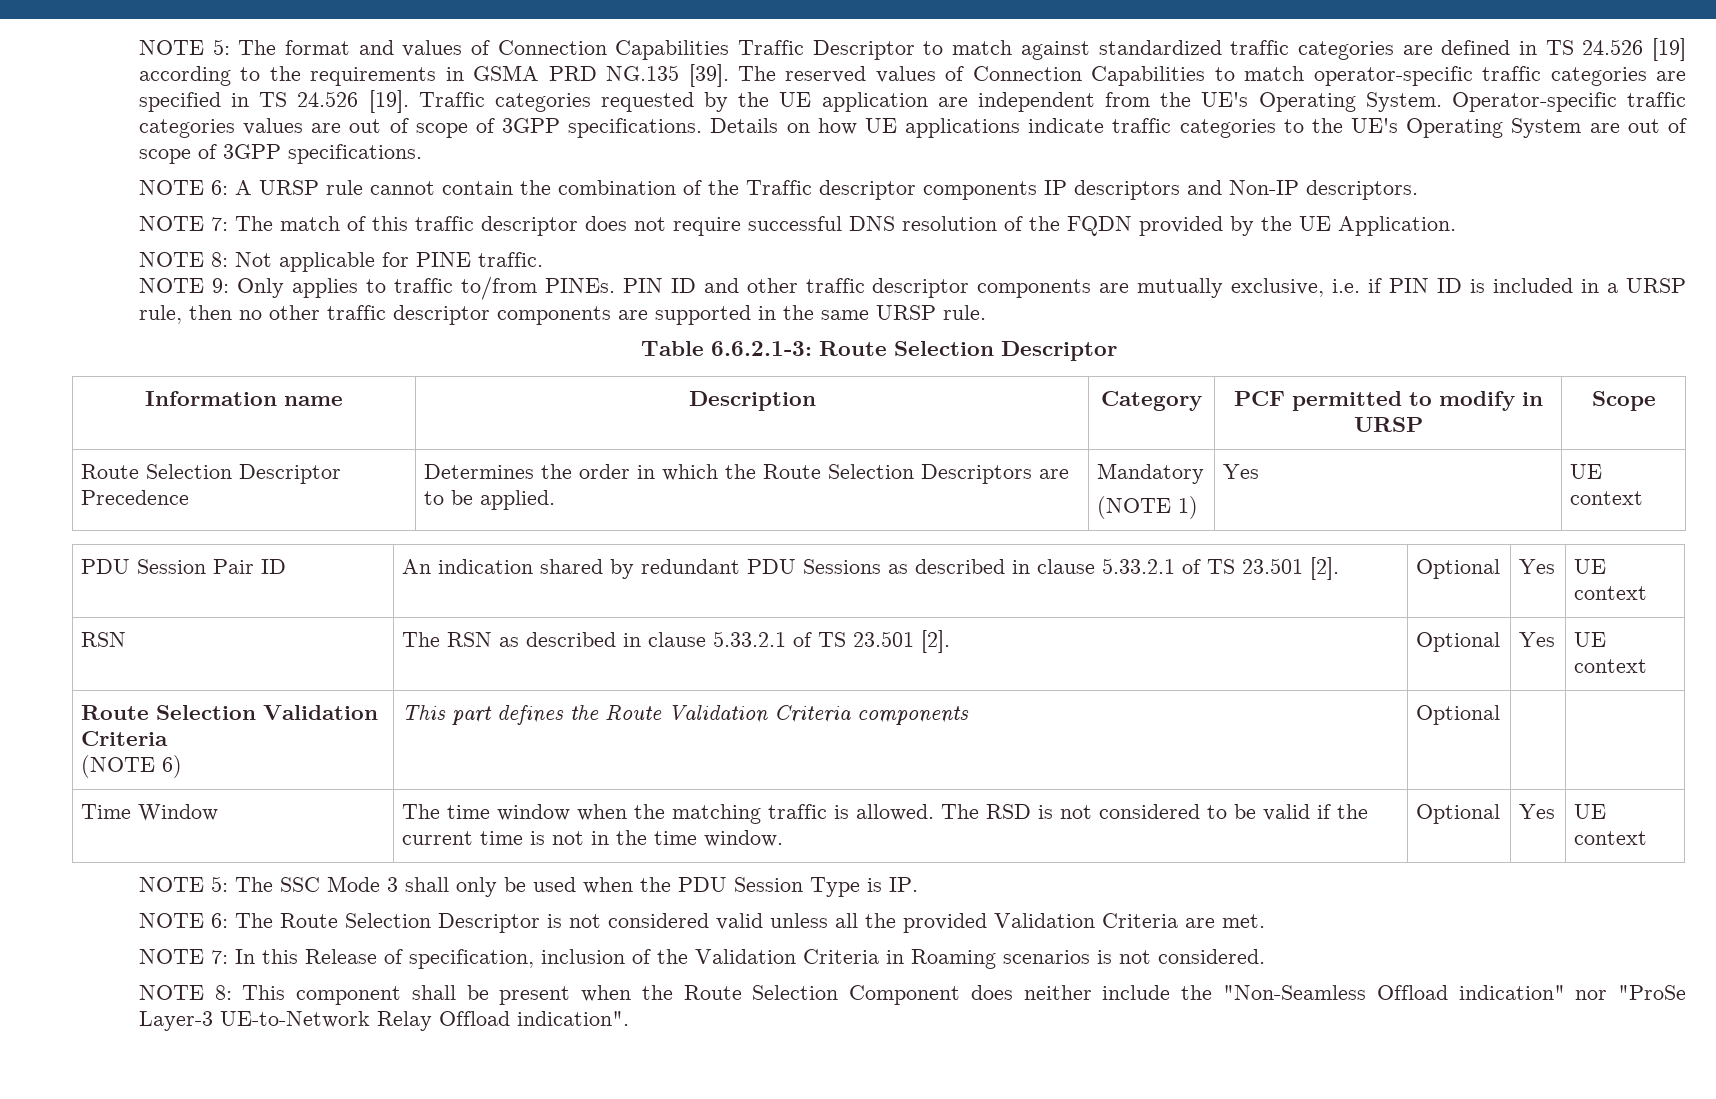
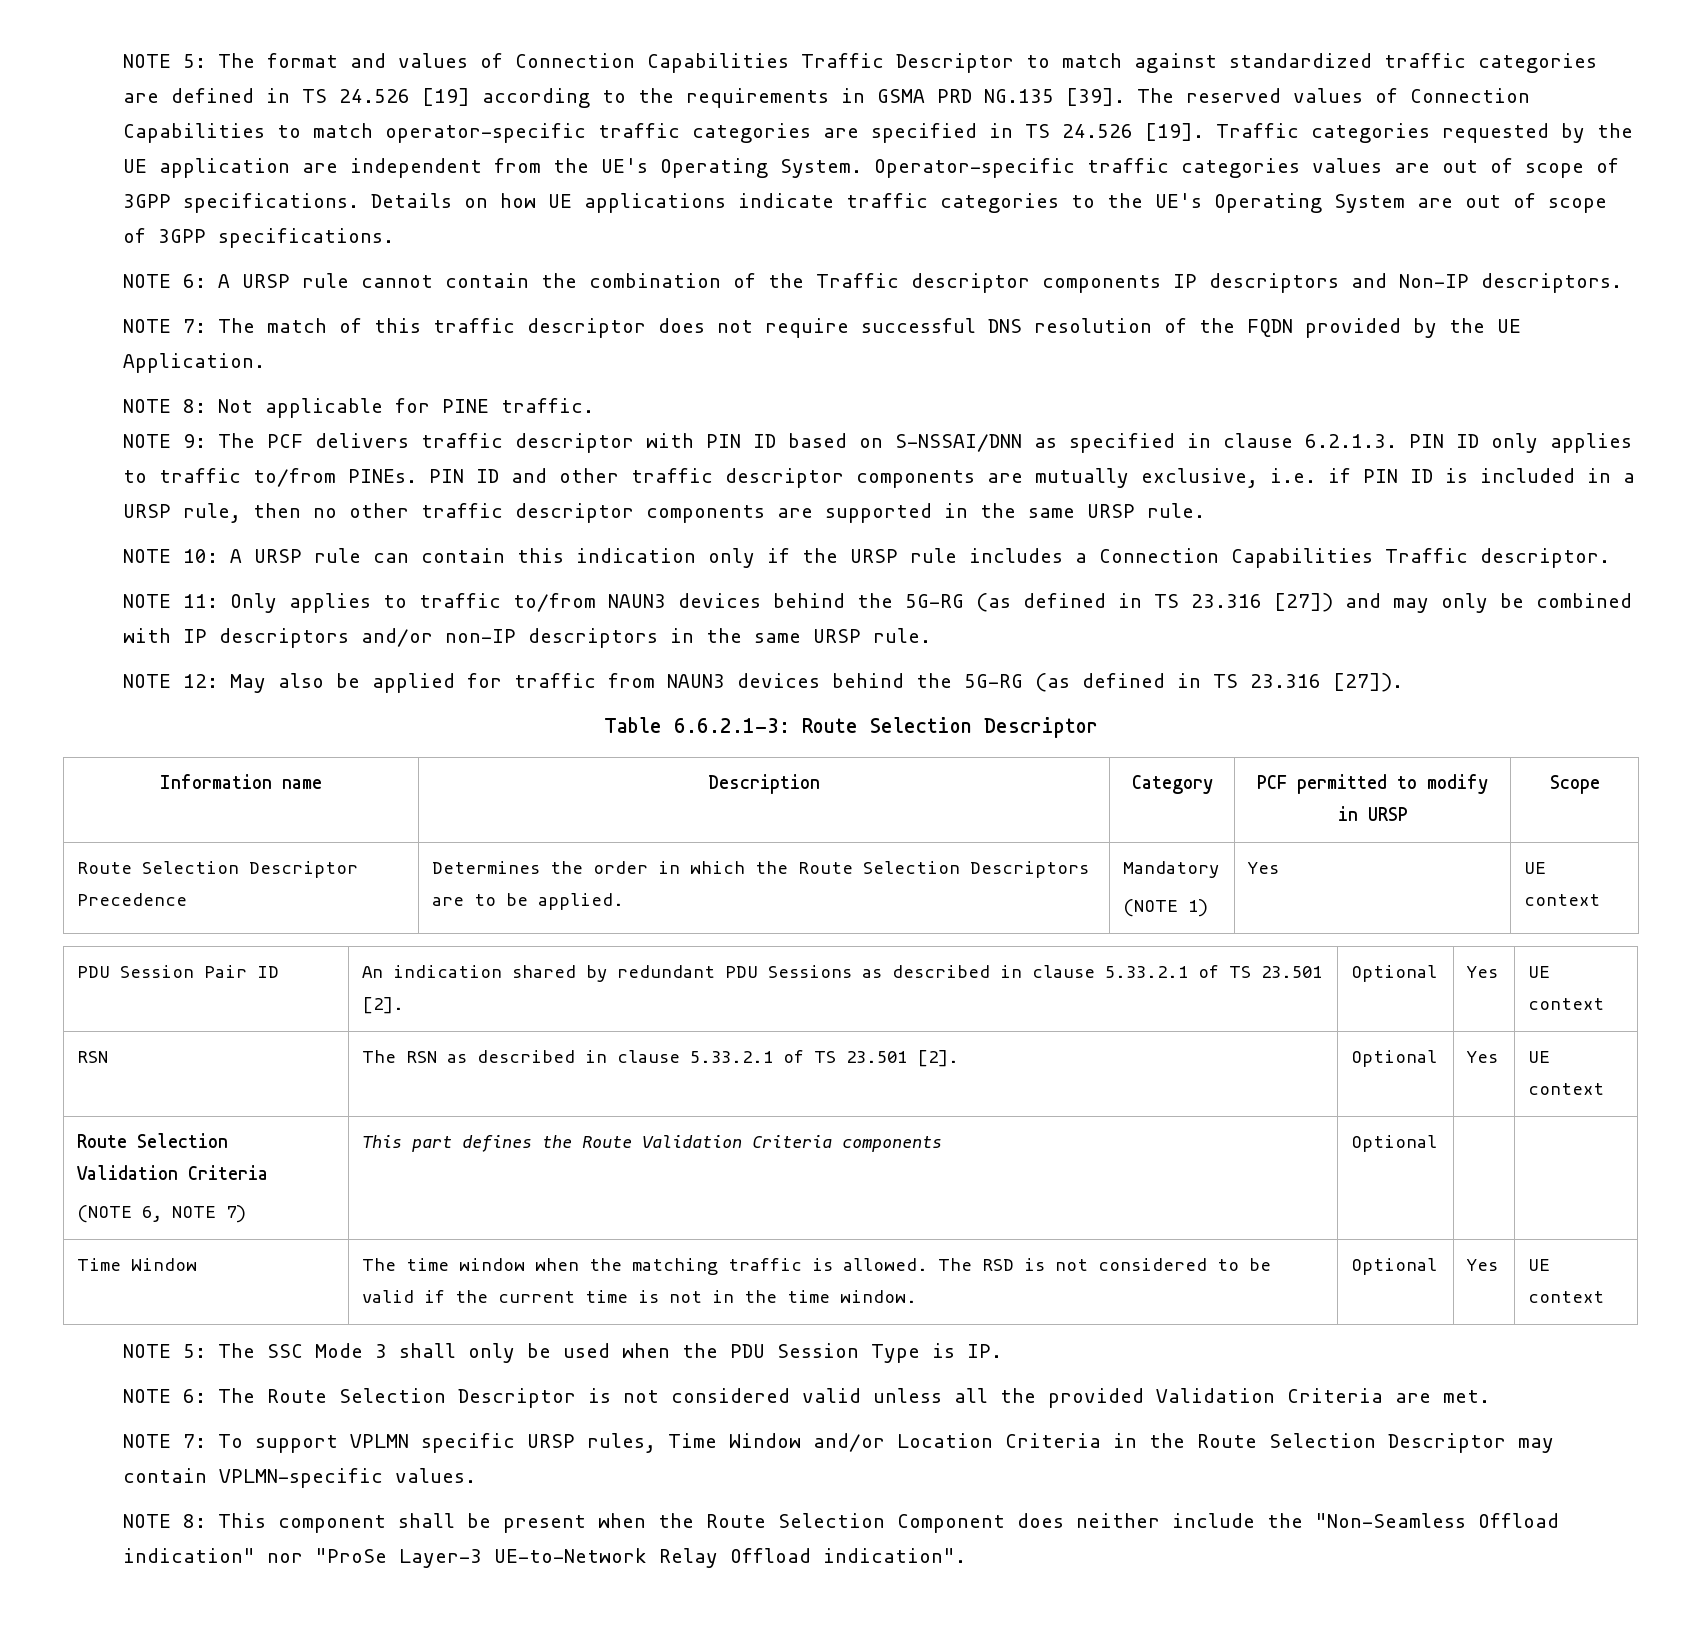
[236,278,284,298] Only -> [218,433,1539,453] The PCF delivers traffic descriptor with PIN ID based on S-NSSAI/DNN as specified in clause 6.2.1.3. PIN ID only
(986, 312) none -> [123,548,1611,568] [123,593,1633,613] [123,628,932,648] [123,673,1404,693] // NOTE 10: A URSP rule can contain this indication only if the URSP rule includes a Connection Capabilities Traffic descriptor. // NOTE 11: Only applies to traffic to/from NAUN3 devices behind the 5G-RG (as defined in TS 23.316 [27]) and may only be combined with IP descriptors and/or non-IP descriptors in the same URSP rule. // NOTE 12: May also be applied for traffic from NAUN3 devices behind the 5G-RG (as defined in TS 23.316 [27]).
[162,755,183,778] 6) -> [142,1205,247,1223] 6, NOTE 7)
[234,949,1265,969] In this Release of specification, inclusion of the Validation Criteria in Roaming scenarios is not considered. -> [218,1433,1555,1453] [123,1468,477,1488] To support VPLMN specific URSP rules, Time Window and/or Location Criteria in the Route Selection Descriptor may contain VPLMN-specific values.

